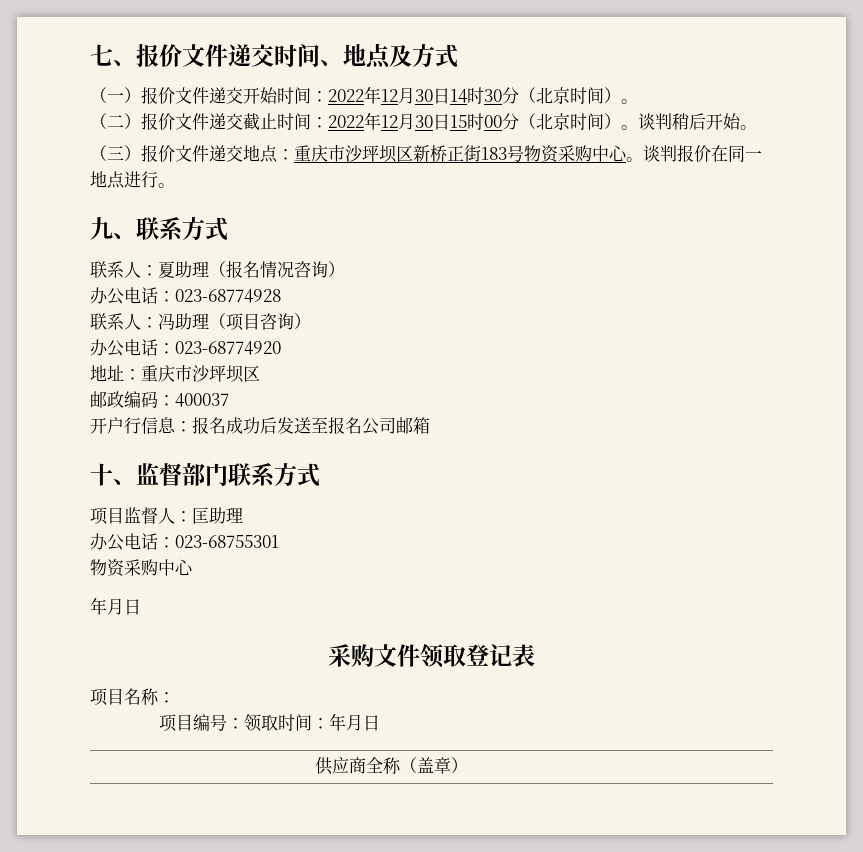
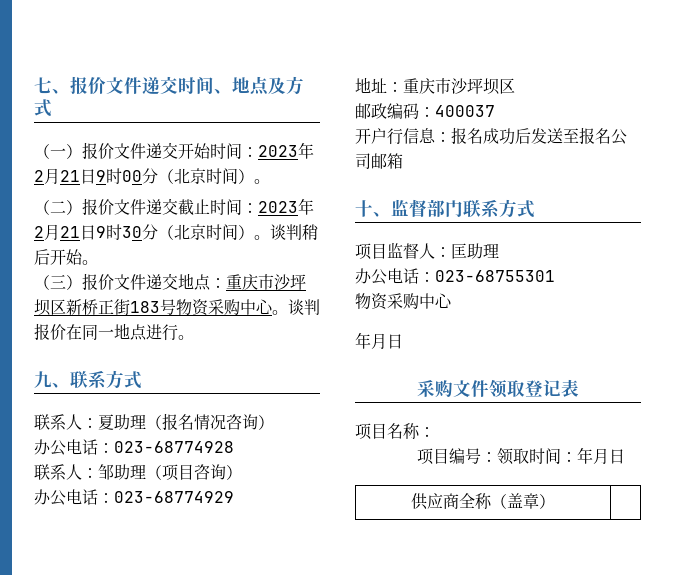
[328,86,502,104] 2022年12月30日14时30 -> [258,142,314,159] [34,168,142,184] 2023年2月21日9时00
[328,112,502,130] 2022年12月30日15时00 -> [258,198,314,215] [34,224,142,240] 2023年2月21日9时30
[158,313,175,330] 冯 -> [98,464,114,480] 邹
[175,341,281,355] 023-68774920 -> [114,491,234,503] 023-68774929

